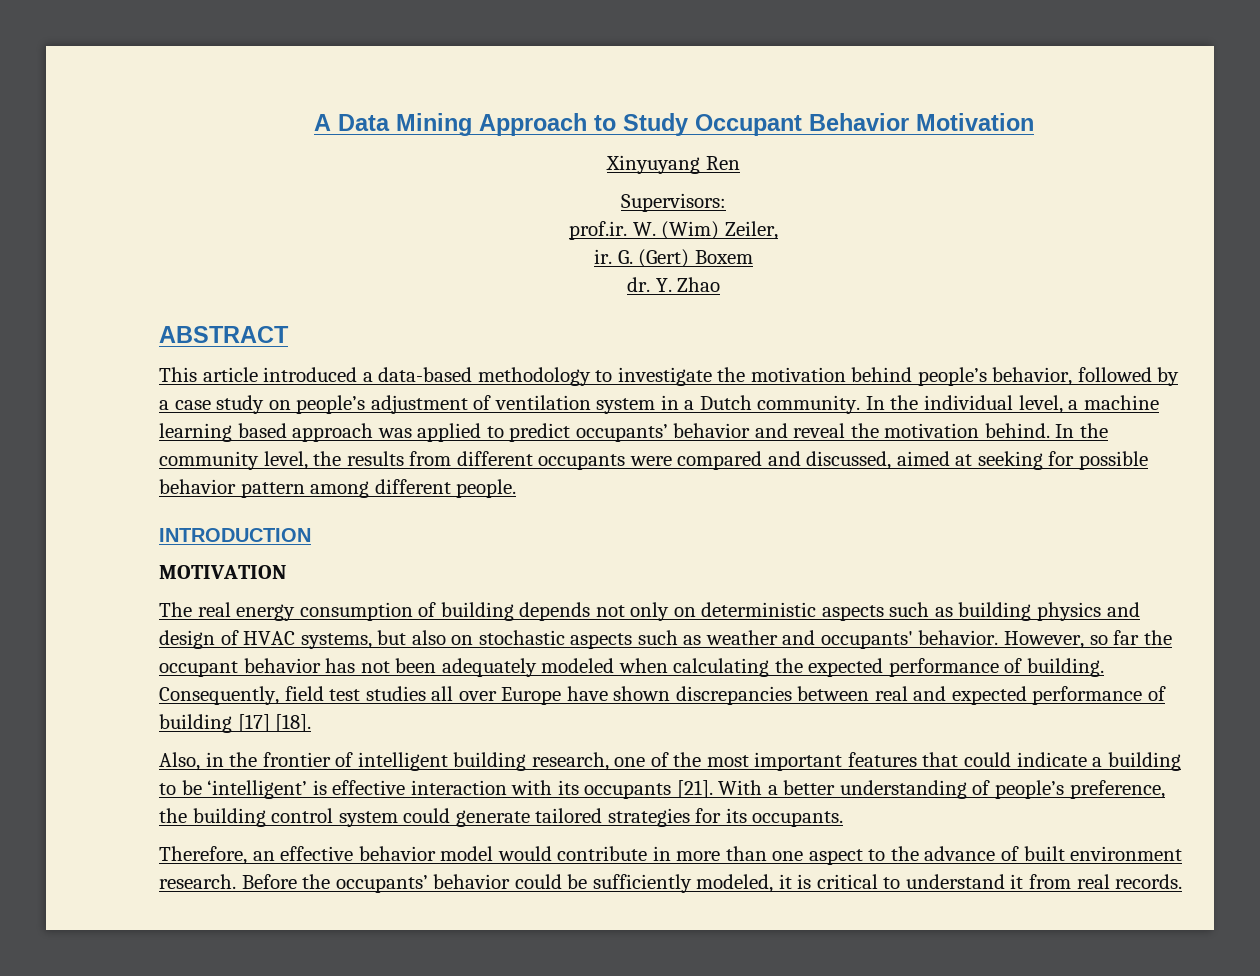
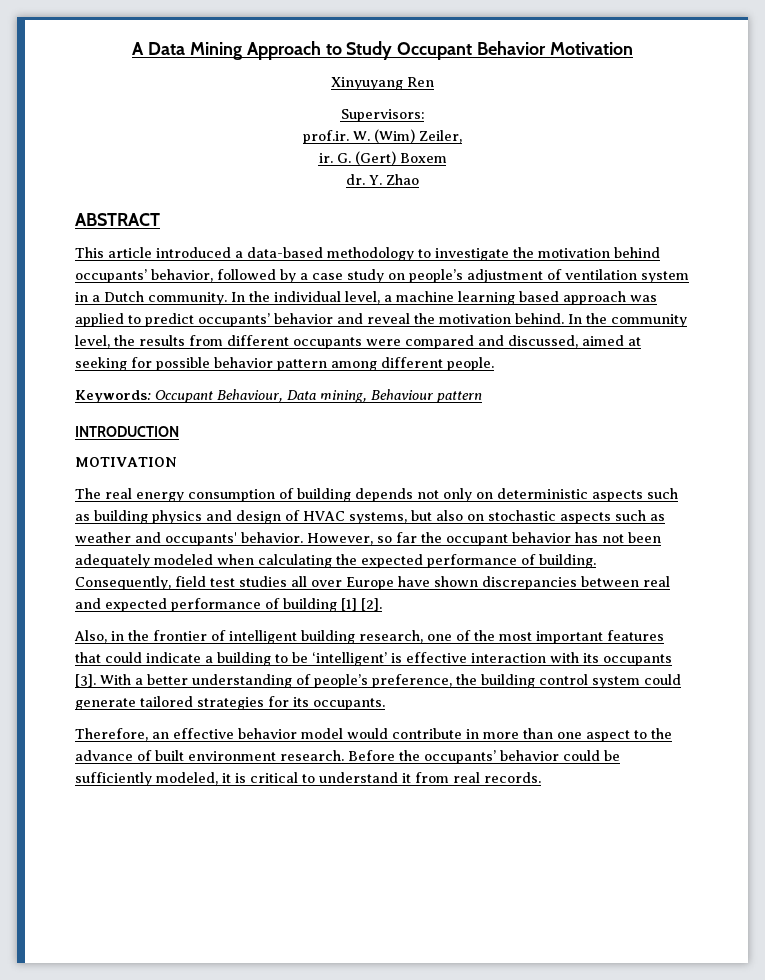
[917,367,987,386] people’s -> [75,269,147,283] occupants’
(517, 488) none -> [75,389,482,403] // Keywords: Occupant Behaviour, Data mining, Behaviour pattern
[237,714,312,732] [17] [18]. -> [341,598,382,611] [1] [2].
[676,780,713,798] [21]. -> [75,674,96,687] [3].

